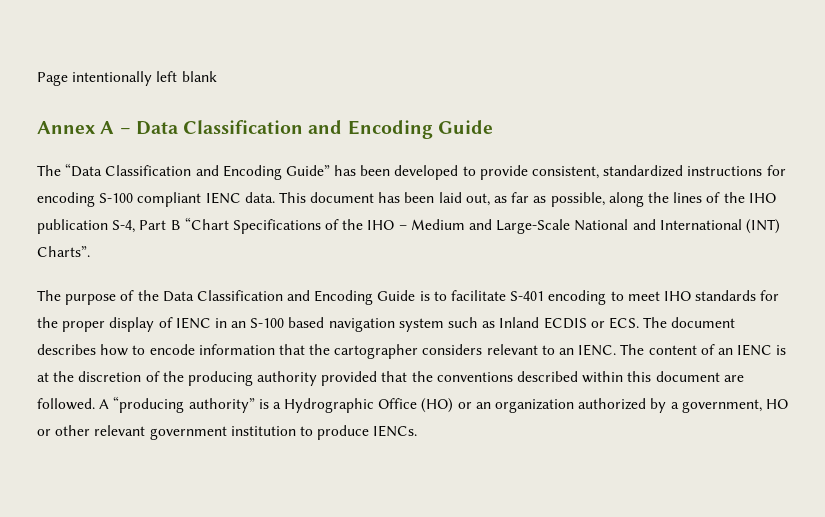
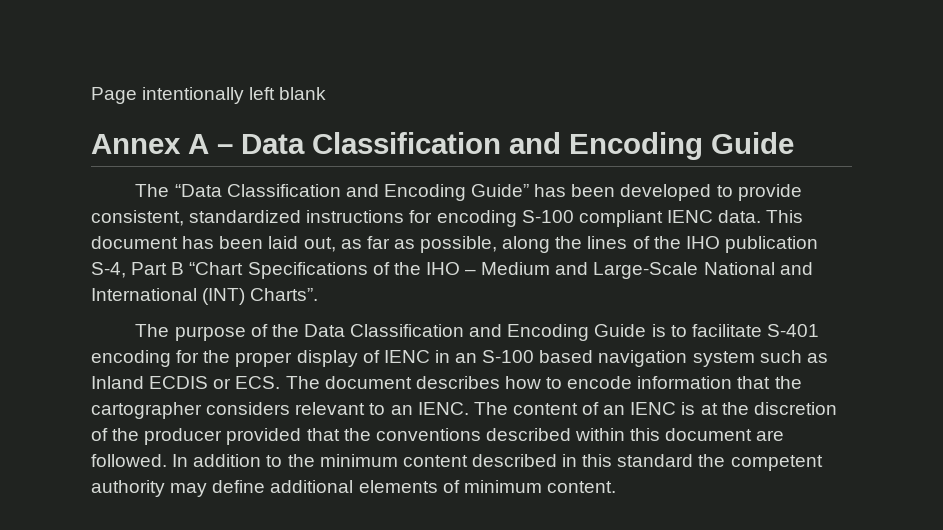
[610,290,757,301] to meet IHO standards -> (171, 358) none
[187,371,318,386] producing authority -> [144,428,223,445] producer
[99,396,788,413] [37,425,418,440] A “producing authority” is a Hydrographic Office (HO) or an organization authorized by a government, HO or other relevant government institution to produce IENCs. -> [172,454,823,471] [91,480,616,497] In addition to the minimum content described in this standard the competent authority may define additional elements of minimum content.

